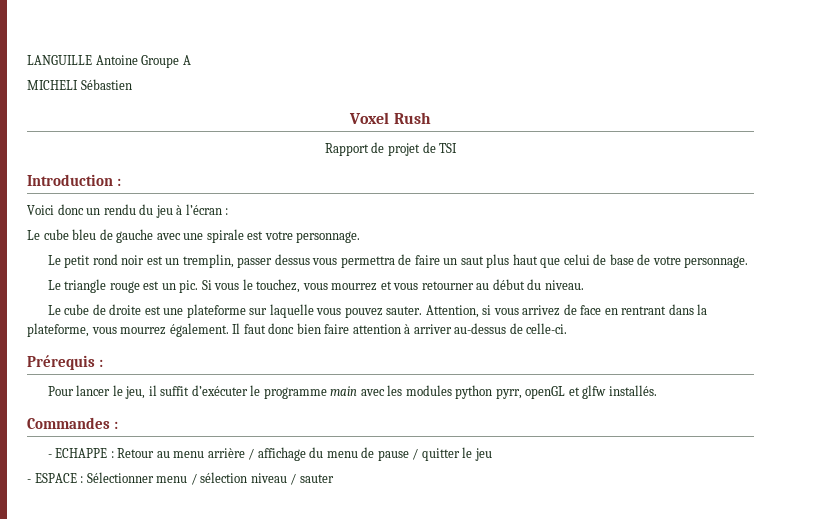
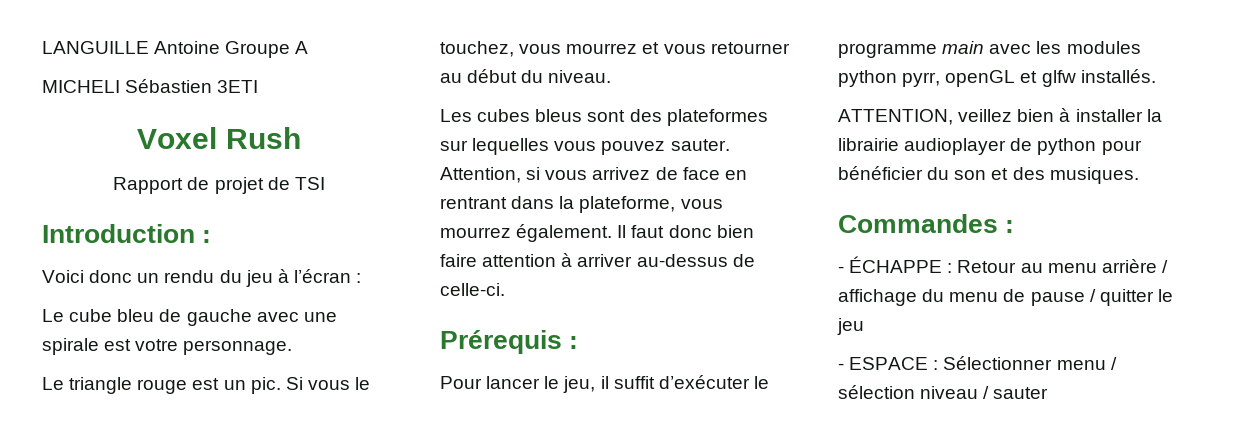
(132, 84) none -> [217,80,259,93] 3ETI
[47,254,749,268] // Le petit rond noir est un tremplin, passer dessus vous permettra de faire un saut plus haut que celui de base de votre personnage. -> (293, 347) none
[47,304,314,318] Le cube de droite est une plateforme sur laquelle -> [440,109,768,126] [440,138,550,155] Les cubes bleus sont des plateformes sur lequelles
(657, 390) none -> [838,108,1162,125] [838,138,1142,155] [838,166,1139,184] // ATTENTION, veillez bien à installer la librairie audioplayer de python pour bénéficier du son et des musiques.
[55,448,108,458] ECHAPPE -> [849,256,943,273] ÉCHAPPE

